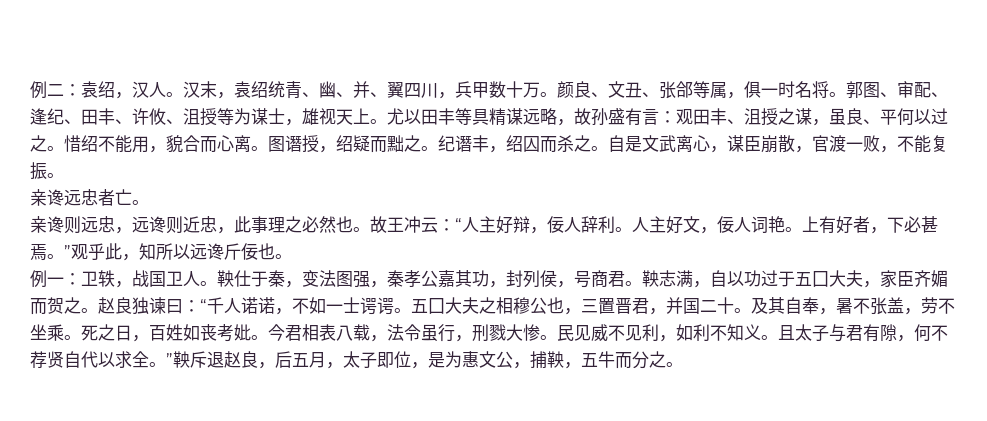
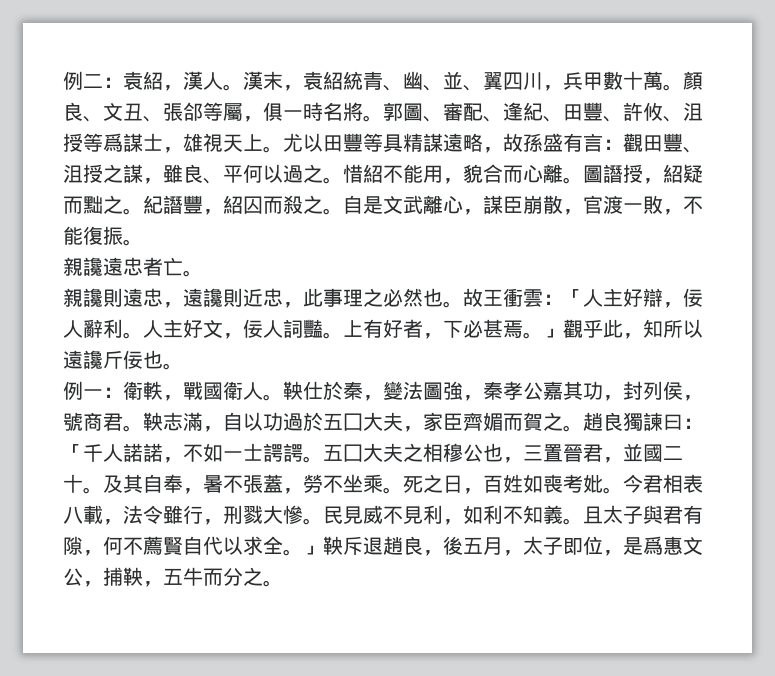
[98,81,285,99] 绍，汉人。汉末，袁绍统 -> [143,71,363,91] 紹，漢人。漢末，袁紹統
[353,81,370,98] 并 -> [443,71,463,90] 並
[489,81,948,99] [30,108,608,126] 数十万。颜良、文丑、张郃等属，俱一时名将。郭图、审配、逢纪、田丰、许攸、沮授等为谋士，雄视天上。尤以田丰等具精谋远略，故孙 -> [603,71,703,91] [63,102,703,122] [63,133,543,153] 數十萬。顏良、文丑、張郃等屬，俱一時名將。郭圖、審配、逢紀、田豐、許攸、沮授等爲謀士，雄視天上。尤以田豐等具精謀遠略，故孫
[676,108,727,125] 观田丰 -> [623,133,683,152] 觀田豐
[795,108,846,126] 谋，虽 -> [123,164,183,184] 謀，雖
[931,108,948,125] [30,135,98,152] 过之。惜绍 -> [283,164,383,184] 過之。惜紹
[234,135,574,153] 离。图谮授，绍疑而黜之。纪谮丰，绍囚而杀 -> [543,164,703,184] [63,195,303,215] 離。圖譖授，紹疑而黜之。紀譖豐，紹囚而殺
[676,135,744,153] 离心，谋 -> [423,195,503,215] 離心，謀
[863,135,948,153] 败，不能复 -> [643,195,703,215] [63,226,103,245] 敗，不能復
[30,189,81,206] 亲谗远 -> [63,257,123,276] 親讒遠
[30,216,183,234] 亲谗则远忠，远谗则 -> [63,288,243,308] 親讒則遠忠，遠讒則
[404,216,598,234] 冲云：“人主好辩，佞人辞 -> [503,288,703,308] [63,319,103,338] 衝雲：「人主好辯，佞人辭
[751,216,785,233] 词艳 -> [283,319,323,338] 詞豔
[64,244,88,260] ”观 -> [543,319,583,338] 」觀
[190,243,224,260] 远谗 -> [63,350,103,369] 遠讒
[81,270,370,288] 卫轶，战国卫人。鞅仕于秦，变法图强 -> [123,381,463,401] 衛軼，戰國衛人。鞅仕於秦，變法圖強
[574,271,591,288] 号 -> [63,412,83,431] 號
[676,270,693,287] 满 -> [183,412,203,431] 滿
[761,270,795,287] 过于 -> [283,412,323,431] 過於
[914,270,948,287] [30,297,275,315] 齐媚而贺之。赵良独谏曰：“千人诺诺 -> [463,412,703,432] [63,443,163,462] 齊媚而賀之。趙良獨諫曰：「千人諾諾
[360,297,394,315] 谔谔 -> [263,443,303,462] 諤諤
[615,297,700,315] 晋君，并国 -> [563,443,663,463] 晉君，並國
[870,297,938,315] 张盖，劳 -> [243,474,323,494] 張蓋，勞
[200,324,217,341] 丧 -> [543,474,563,493] 喪
[353,324,642,342] 载，法令虽行，刑戮大惨。民见威不见 -> [83,505,423,525] 載，法令雖行，刑戮大慘。民見威不見
[744,324,761,340] 义 -> [543,505,563,524] 義
[829,324,846,342] 与 -> [643,505,663,524] 與
[30,351,64,368] 荐贤 -> [143,536,183,555] 薦賢
[166,351,292,369] ”鞅斥退赵良，后 -> [303,536,463,556] 」鞅斥退趙良，後
[445,351,462,368] 为 -> [643,536,663,555] 爲

